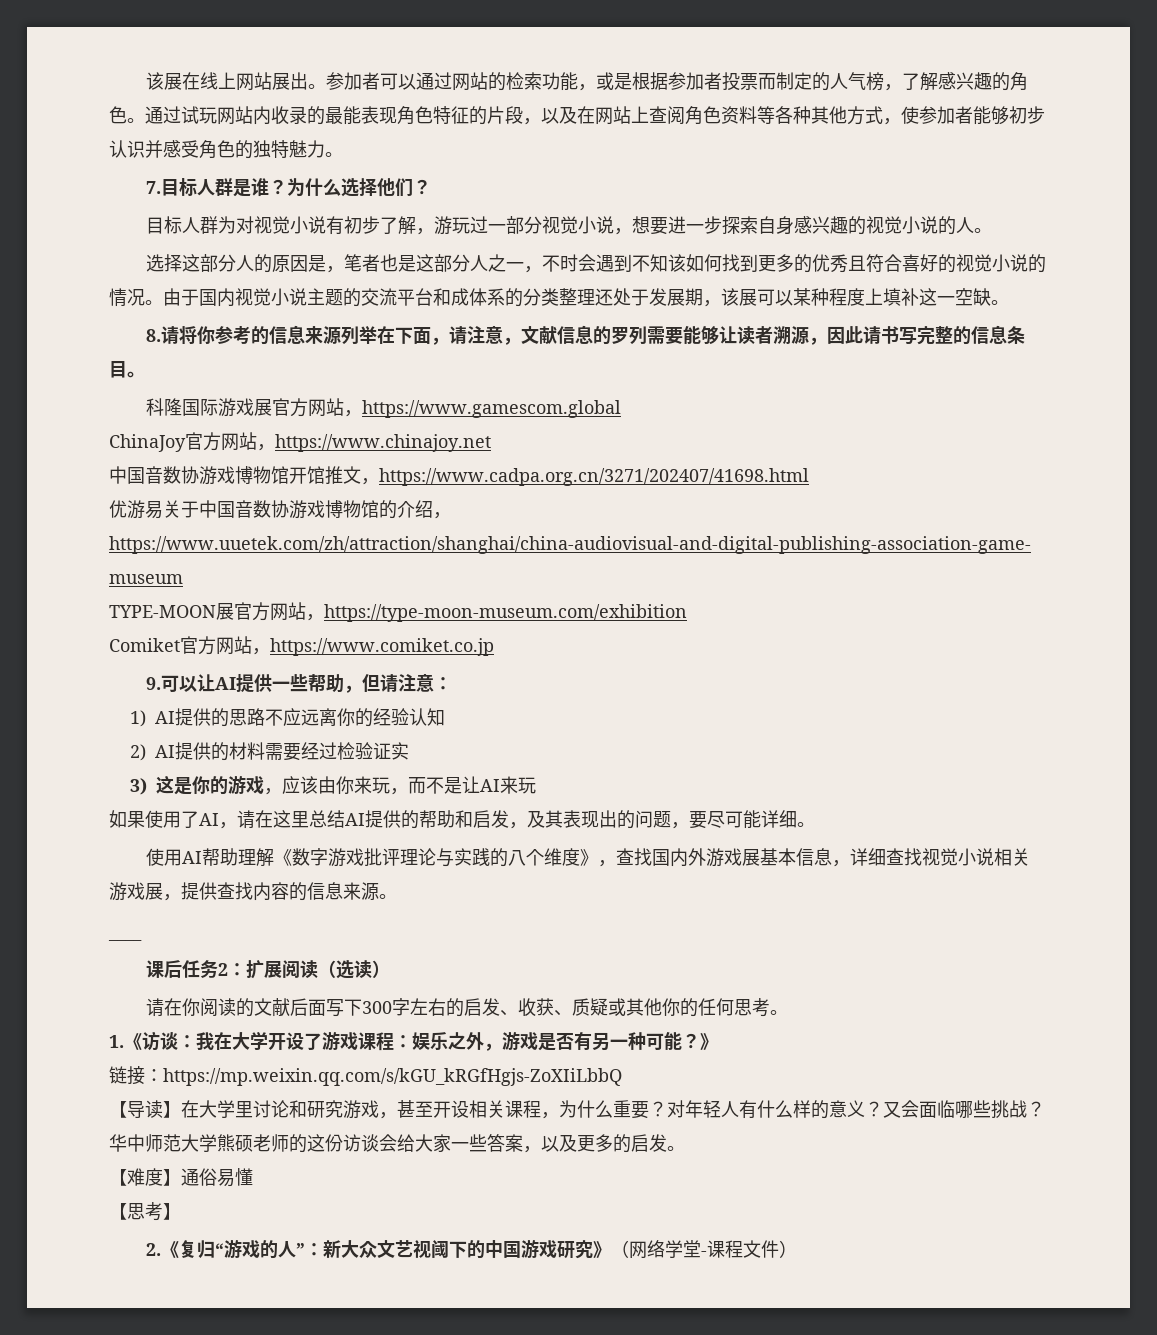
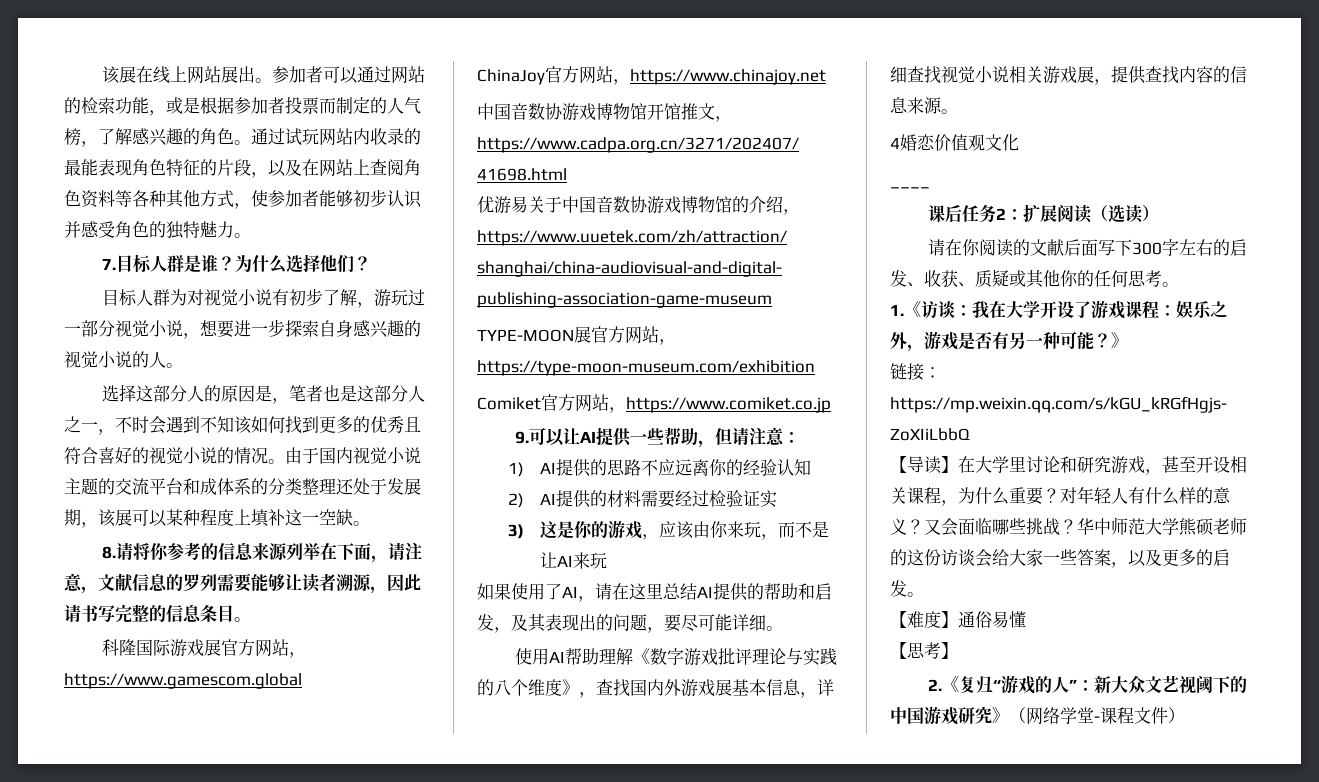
(397, 896) none -> [890,134,1019,151] // 4婚恋价值观文化

